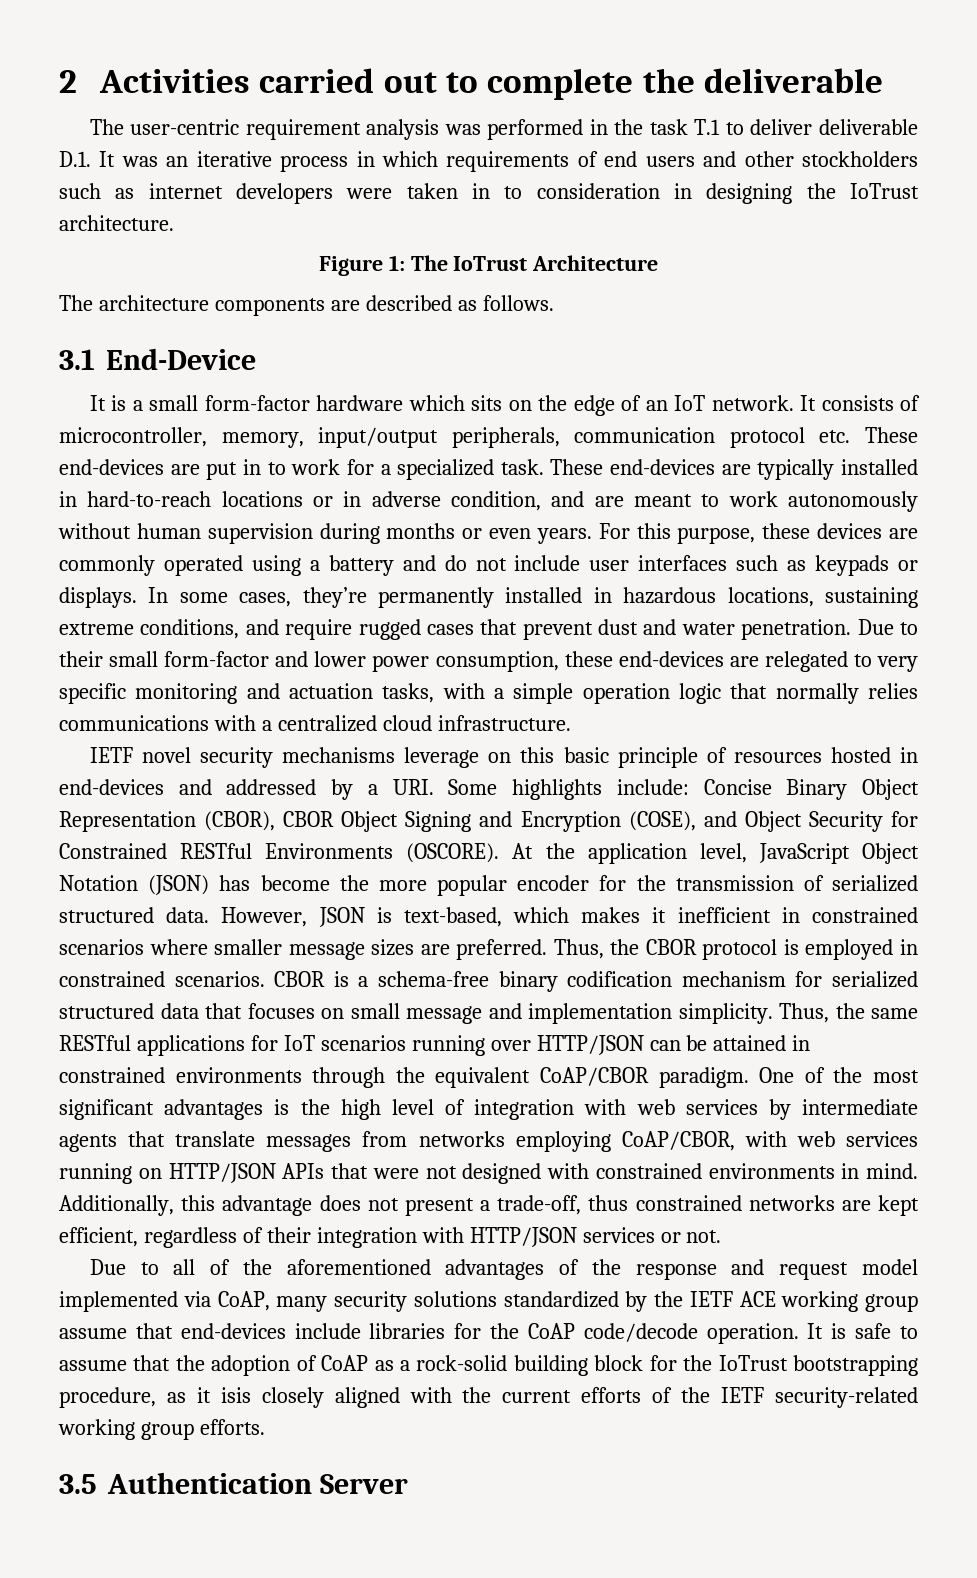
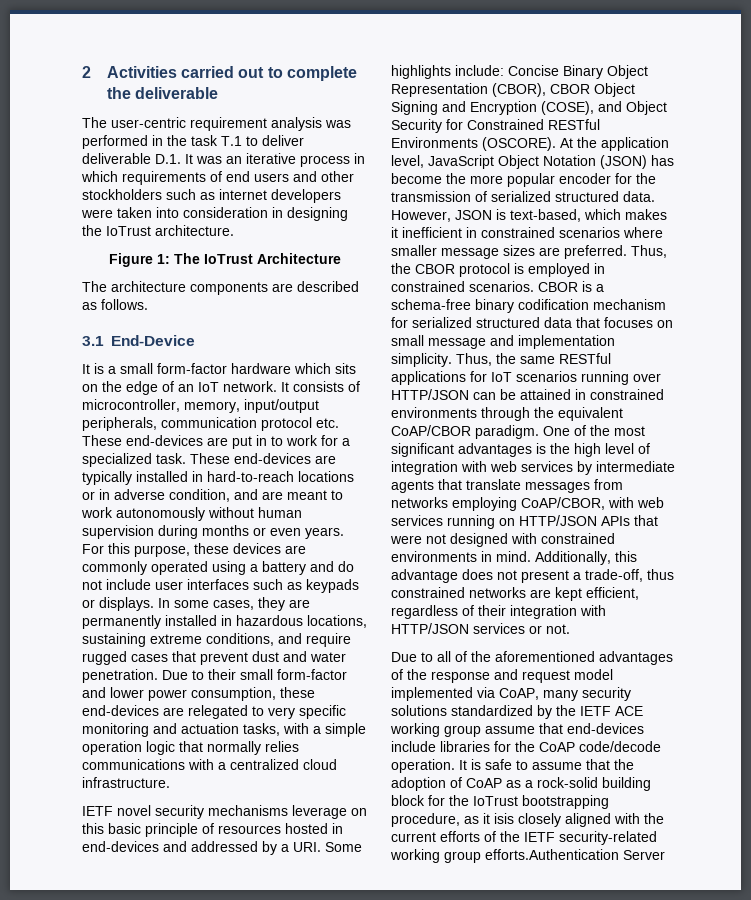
[471,183,523,199] in to -> [156,207,179,218] into
[302,587,367,608] they’re -> [258,597,310,611] they are
[199,1419,265,1435] [59,1472,312,1494] efforts. // 3.5 Authentication -> [485,849,619,860] efforts.Authentication

